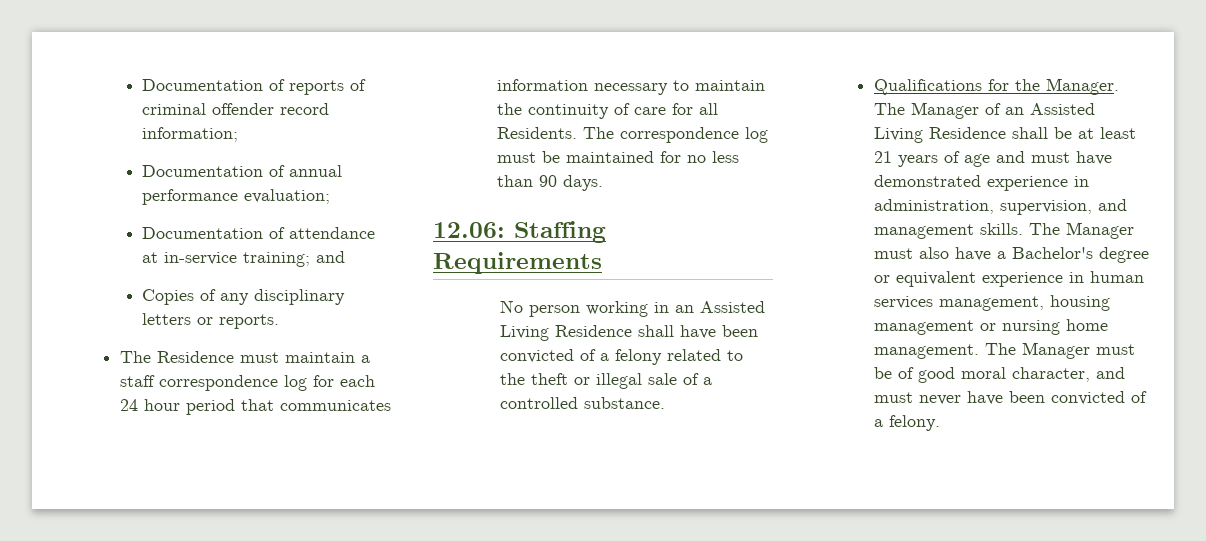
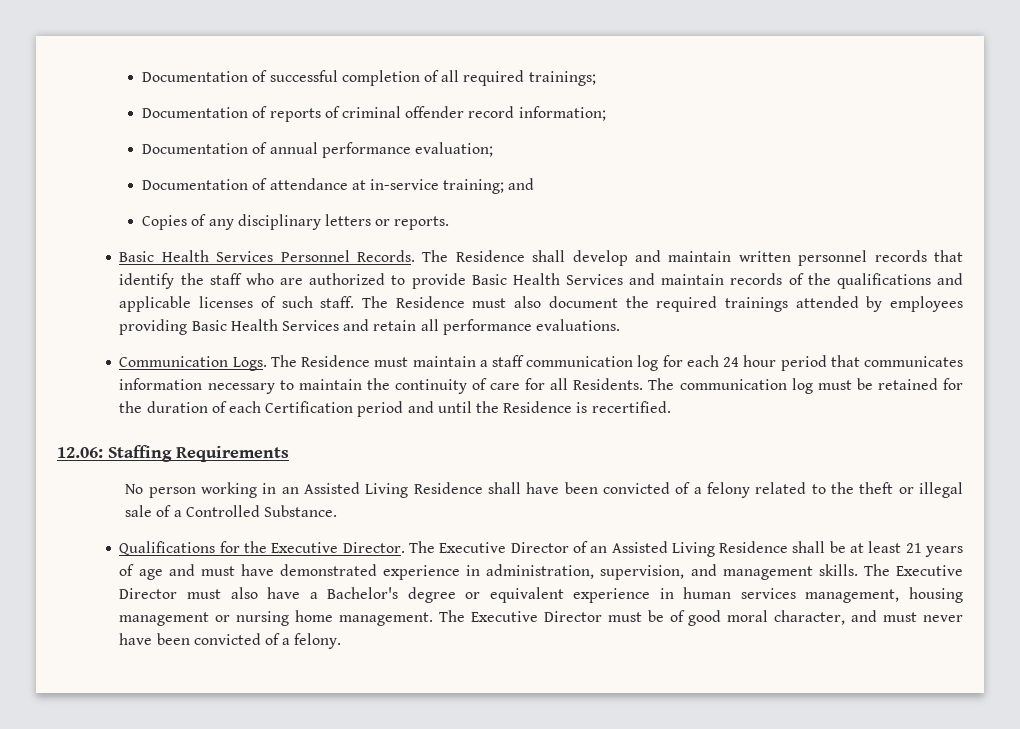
[142,79,286,91] Documentation of -> [142,70,596,86] [142,106,268,118] Documentation of successful completion of all required trainings; // Documentation of
(280, 321) none -> [119,250,964,266] [119,273,964,289] [119,296,963,312] [119,319,620,335] [119,356,267,371] Basic Health Services Personnel Records. The Residence shall develop and maintain written personnel records that identify the staff who are authorized to provide Basic Health Services and maintain records of the qualifications and applicable licenses of such staff. The Residence must also document the required trainings attended by employees providing Basic Health Services and retain all performance evaluations. // Communication Logs.
[159,375,279,391] correspondence -> [526,356,634,367] communication
[620,127,740,143] correspondence -> [679,379,787,390] communication
[566,151,740,163] [497,175,604,191] maintained for no less than 90 days. -> [877,378,963,390] [119,401,671,417] retained for the duration of each Certification period and until the Residence is recertified.
[500,397,666,409] controlled substance. -> [185,505,337,517] Controlled Substance.
[1046,78,1120,95] [874,102,980,119] Manager. The Manager -> [271,541,569,553] Executive Director. The Executive Director
[1066,222,1135,239] Manager -> [895,565,963,576] [119,588,178,599] Executive Director
[1022,342,1091,359] Manager -> [470,611,602,622] Executive Director

